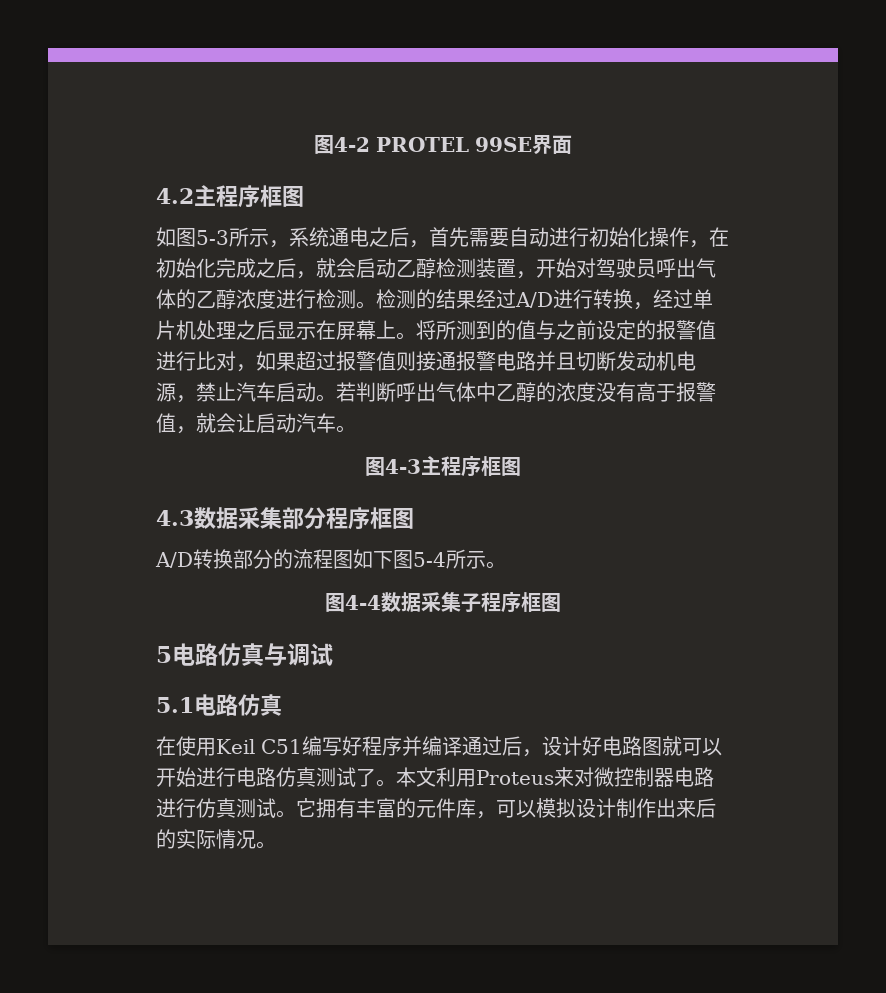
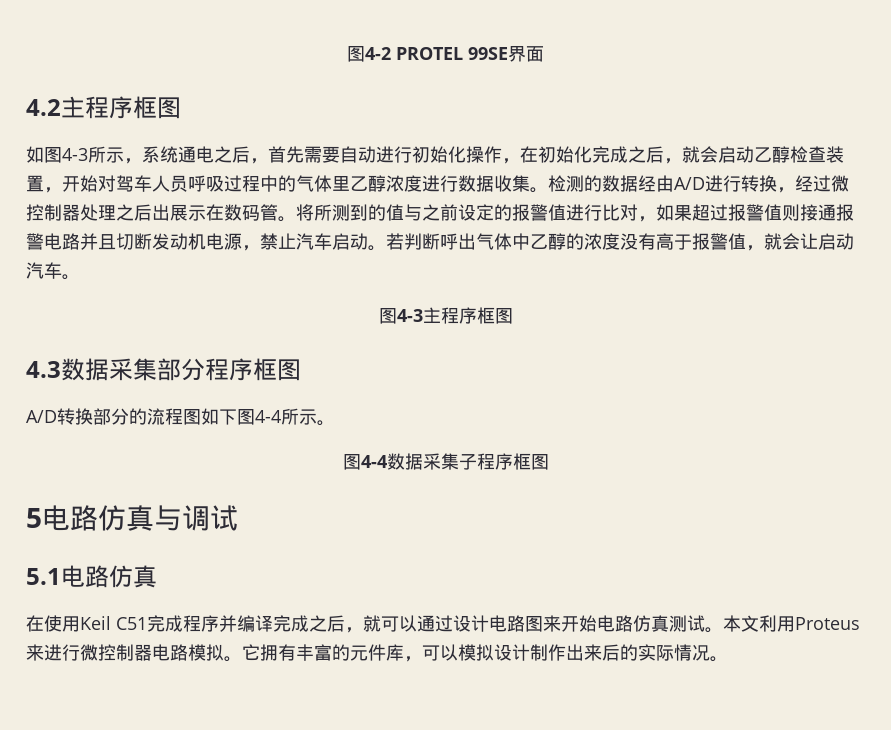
[196,230,229,245] 5-3 -> [62,148,88,161] 4-3
[456,258,476,278] 测 -> [808,146,826,163] 查
[616,258,716,278] [156,289,516,309] 驶员呼出气体的乙醇浓度进行检测。检测的结果经过 -> [134,175,674,193] 车人员呼吸过程中的气体里乙醇浓度进行数据收集。检测的数据经由
[693,289,713,309] [156,320,396,340] 单片机处理之后显示在屏幕上 -> [831,175,849,192] [26,204,278,221] 微控制器处理之后出展示在数码管
[413,552,446,567] 5-4 -> [255,410,281,423] 4-4
[302,736,362,756] 编写好 -> [147,615,183,632] 完成
[462,736,722,757] [156,767,236,787] 通过后，设计好电路图就可以开始进行 -> [273,615,597,633] 完成之后，就可以通过设计电路图来开始
[356,768,376,787] 了 -> (705, 623) none
[574,767,594,787] 对 -> [44,644,80,661] 进行
[156,798,276,818] 进行仿真测试 -> [188,644,224,661] 模拟

